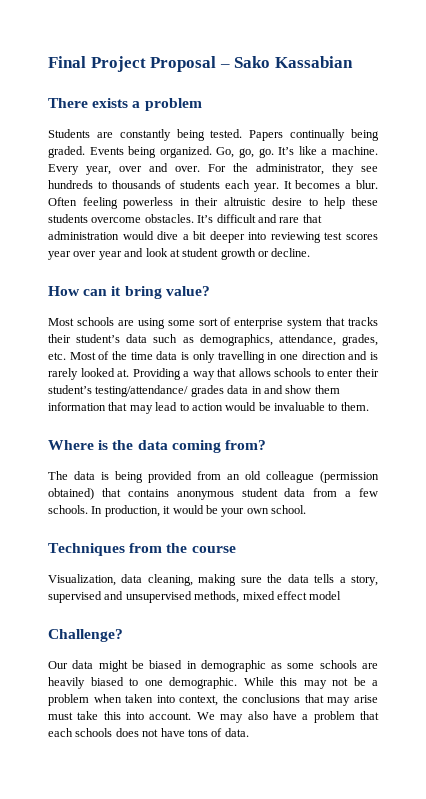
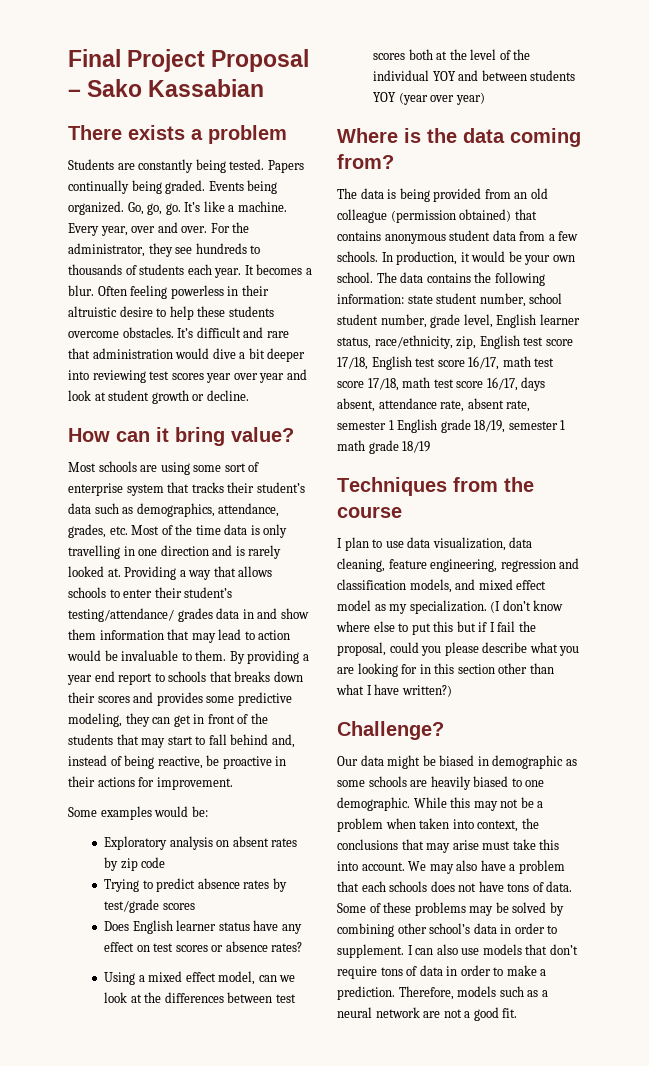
(369, 406) none -> [229,650,309,664] [67,671,303,685] [68,692,292,706] [68,713,268,727] [68,734,295,748] [68,755,287,769] [68,776,233,790] [68,806,208,820] [104,836,298,850] [104,857,166,871] [104,878,287,892] [104,899,195,913] [104,920,302,934] [104,941,303,952] [104,971,296,985] [104,992,296,1003] [373,49,531,60] [373,70,576,81] [373,92,485,105] By providing a year end report to schools that breaks down their scores and provides some predictive modeling, they can get in front of the students that may start to fall behind and, instead of being reactive, be proactive in their actions for improvement. // Some examples would be: // Exploratory analysis on absent rates by zip code // Trying to predict absence rates by test/grade scores // Does English learner status have any effect on test scores or absence rates? // Using a mixed effect model, can we look at the differences between test scores both at the level of the individual YOY and between students YOY (year over year)
[48,543,236,556] [48,574,379,586] [48,591,342,603] // Techniques from the course // Visualization, data cleaning, making sure the data tells a story, supervised and unsupervised methods, mixed effect model -> [376,272,545,286] [337,293,563,307] [337,314,580,328] [337,335,573,349] [337,356,555,370] [337,377,546,391] [337,398,531,412] [337,419,566,433] [337,440,431,454] [337,477,534,496] [337,506,402,518] [337,537,533,551] [337,558,580,572] [337,579,547,593] [337,600,564,614] [336,621,536,635] [337,642,580,656] [337,663,554,677] [336,684,452,697] The data contains the following information: state student number, school student number, grade level, English learner status, race/ethnicity, zip, English test score 17/18, English test score 16/17, math test score 17/18, math test score 16/17, days absent, attendance rate, absent rate, semester 1 English grade 18/19, semester 1 math grade 18/19 // Techniques from the course // I plan to use data visualization, data cleaning, feature engineering, regression and classification models, and mixed effect model as my specialization. (I don’t know where else to put this but if I fail the proposal, could you please describe what you are looking for in this section other than what I have written?)
(249, 732) none -> [337,902,564,916] [337,923,558,937] [337,944,578,958] [337,965,547,979] [337,986,548,1000] [337,1007,518,1021] Some of these problems may be solved by combining other school’s data in order to supplement. I can also use models that don’t require tons of data in order to make a prediction. Therefore, models such as a neural network are not a good fit.

